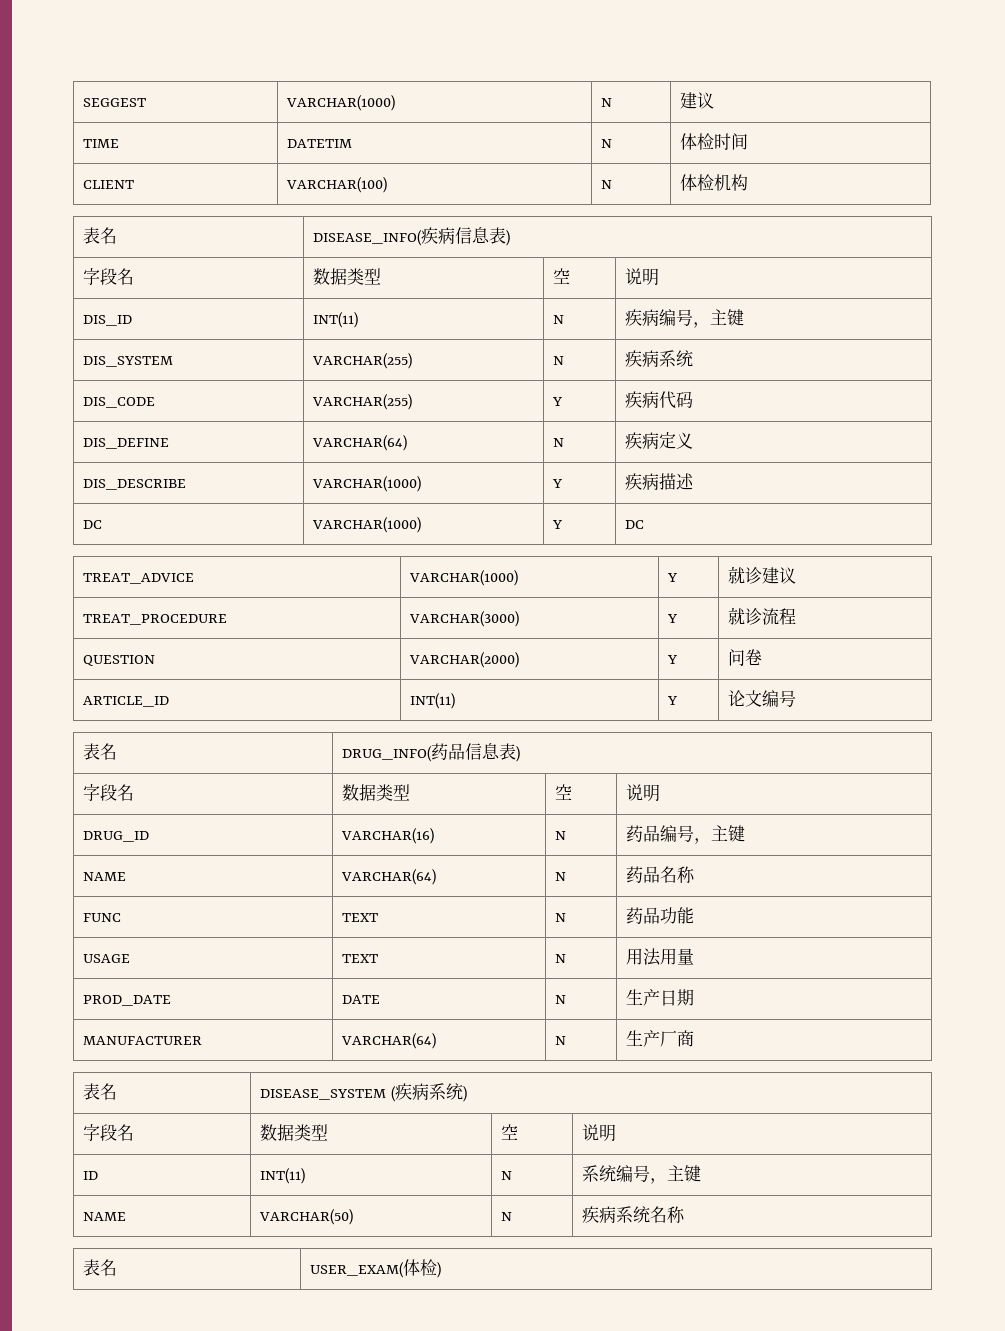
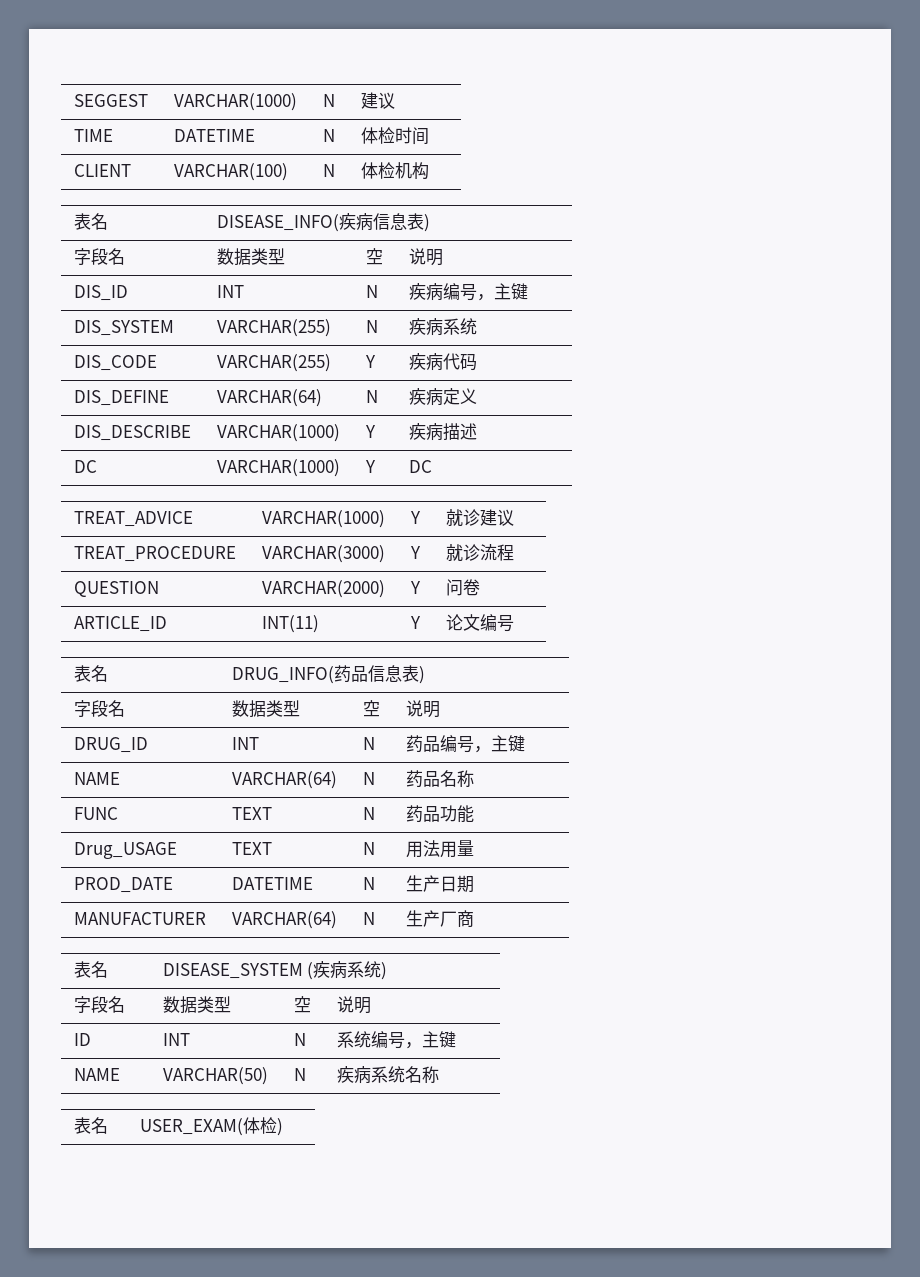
[287,139,353,148] DATETIM -> [173,129,255,142] DATETIME
[313,312,359,328] INT(11) -> [216,285,244,298] INT
[341,828,435,844] VARCHAR(16) -> [231,737,259,750] INT
[83,954,131,963] USAGE -> [73,842,177,859] Drug_USAGE
[342,995,381,1004] DATE -> [231,877,313,890] DATETIME
[260,1168,306,1184] INT(11) -> [162,1033,190,1046] INT

